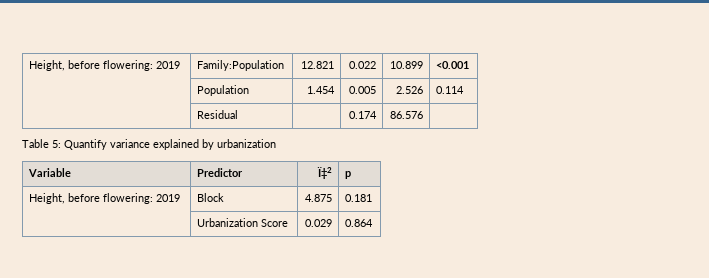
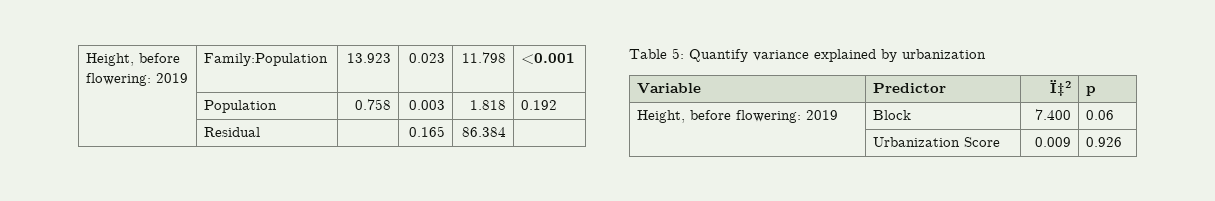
[301,61,335,69] [349,61,377,69] [390,61,424,69] 12.821 | 0.022 | 10.899 -> [346,53,391,63] [408,53,445,63] [461,52,506,63] 13.923 | 0.023 | 11.798
[307,86,336,94] [349,86,377,94] [396,86,424,94] [435,86,464,94] 1.454 | 0.005 | 2.526 | 0.114 -> [354,99,391,110] [408,100,445,110] [469,100,506,110] [521,100,558,110] 0.758 | 0.003 | 1.818 | 0.192
[349,111,378,119] [390,111,424,119] 0.174 | 86.576 -> [408,126,445,137] [461,127,506,137] 0.165 | 86.384
[305,194,333,202] [344,194,372,202] 4.875 | 0.181 -> [1034,109,1071,120] [1086,110,1115,120] 7.400 | 0.06
[305,219,333,227] [344,219,373,227] 0.029 | 0.864 -> [1034,137,1071,147] [1086,137,1123,147] 0.009 | 0.926

